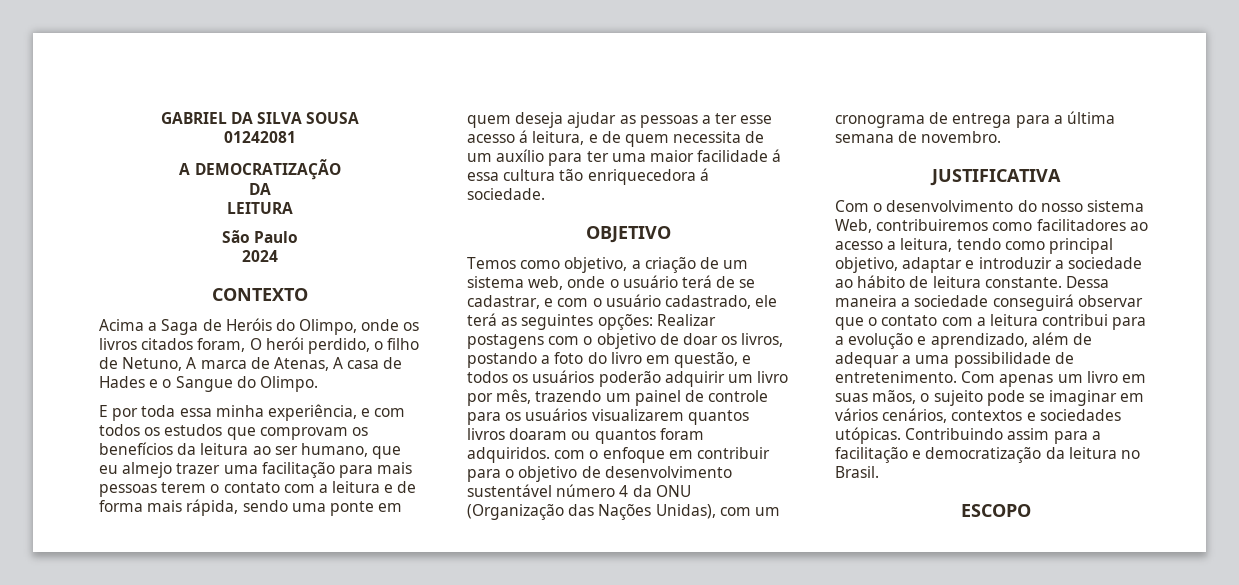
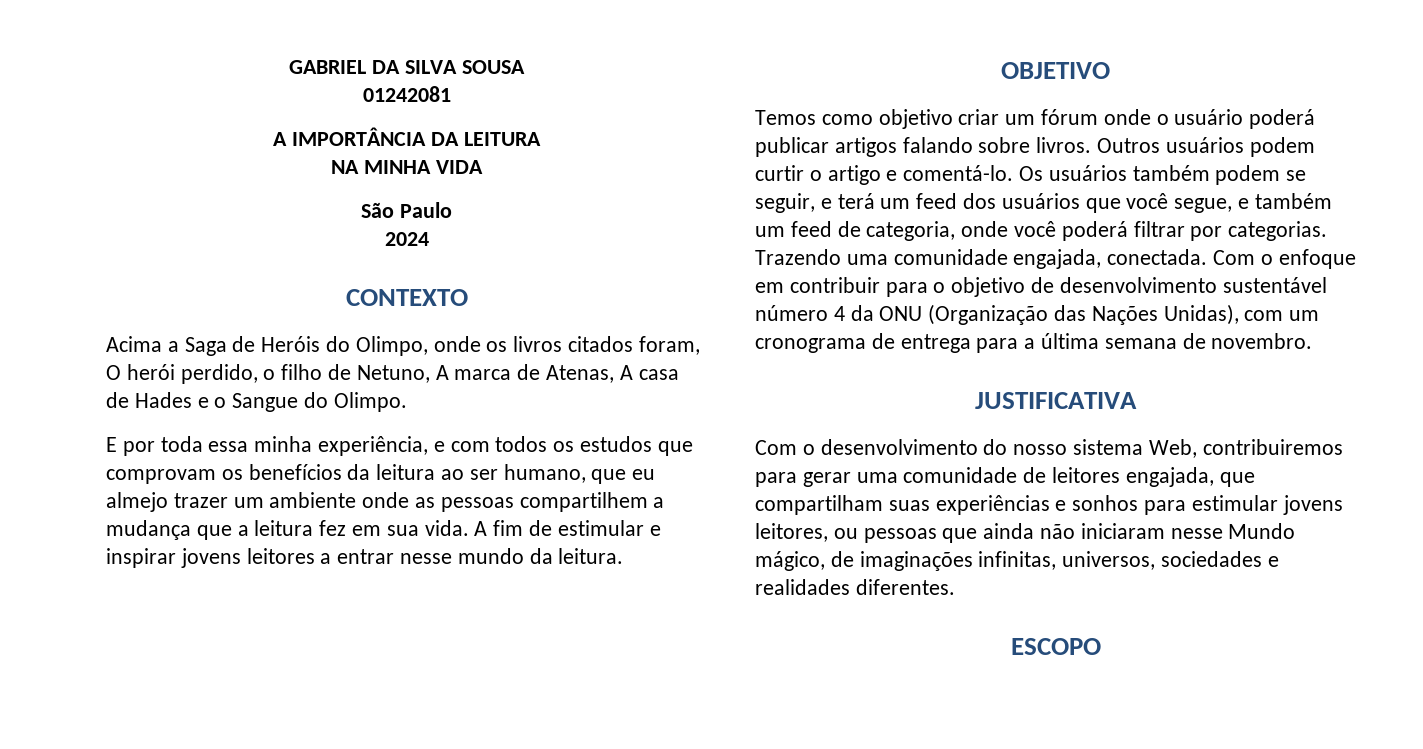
[194,159,341,180] [249,183,271,195] [227,202,293,214] DEMOCRATIZAÇÃO // DA // LEITURA -> [292,127,541,146] [331,160,483,174] IMPORTÂNCIA DA LEITURA // NA MINHA VIDA
[223,462,413,478] [99,481,417,497] [99,499,403,516] [467,112,773,128] [467,130,765,147] [467,149,782,166] [467,168,709,185] [467,188,545,200] [585,226,671,243] [467,257,749,273] [467,275,756,290] [467,294,778,309] [467,313,716,330] [467,333,784,349] [467,352,752,368] [467,370,789,387] [467,389,769,406] [467,408,749,425] [467,428,704,444] [467,447,586,463] uma facilitação para mais pessoas terem o contato com a leitura e de forma mais rápida, sendo uma ponte em quem deseja ajudar as pessoas a ter esse acesso á leitura, e de quem necessita de um auxílio para ter uma maior facilidade á essa cultura tão enriquecedora á sociedade. // OBJETIVO // Temos como objetivo, a criação de um sistema web, onde o usuário terá de se cadastrar, e com o usuário cadastrado, ele terá as seguintes opções: Realizar postagens com o objetivo de doar os livros, postando a foto do livro em questão, e todos os usuários poderão adquirir um livro por mês, trazendo um painel de controle para os usuários visualizarem quantos livros doaram ou quantos foram adquiridos. com -> [233,492,665,512] [106,520,661,540] [106,548,624,568] [1001,62,1110,79] [755,109,1316,129] [755,137,1315,157] [755,165,1307,185] [755,193,1332,213] [755,221,1328,241] [755,249,1256,269] um ambiente onde as pessoas compartilhem a mudança que a leitura fez em sua vida. A fim de estimular e inspirar jovens leitores a entrar nesse mundo da leitura. // OBJETIVO // Temos como objetivo criar um fórum onde o usuário poderá publicar artigos falando sobre livros. Outros usuários podem curtir o artigo e comentá-lo. Os usuários também podem se seguir, e terá um feed dos usuários que você segue, e também um feed de categoria, onde você poderá filtrar por categorias. Trazendo uma comunidade engajada, conectada. Com
[992,219,1148,231] [835,238,1113,254] [835,257,1142,273] [835,275,1109,288] [835,294,1143,311] [835,314,1147,330] [835,332,1092,349] [835,352,1074,368] [835,371,1146,387] [835,390,1145,406] [835,408,1121,423] [835,427,1101,444] [835,447,1140,463] [835,466,879,478] como facilitadores ao acesso a leitura, tendo como principal objetivo, adaptar e introduzir a sociedade ao hábito de leitura constante. Dessa maneira a sociedade conseguirá observar que o contato com a leitura contribui para a evolução e aprendizado, além de adequar a uma possibilidade de entretenimento. Com apenas um livro em suas mãos, o sujeito pode se imaginar em vários cenários, contextos e sociedades utópicas. Contribuindo assim para a facilitação e democratização da leitura no Brasil. -> [755,467,1255,487] [755,495,1343,515] [755,523,1296,543] [755,551,1279,571] [755,579,955,595] para gerar uma comunidade de leitores engajada, que compartilham suas experiências e sonhos para estimular jovens leitores, ou pessoas que ainda não iniciaram nesse Mundo mágico, de imaginações infinitas, universos, sociedades e realidades diferentes.

